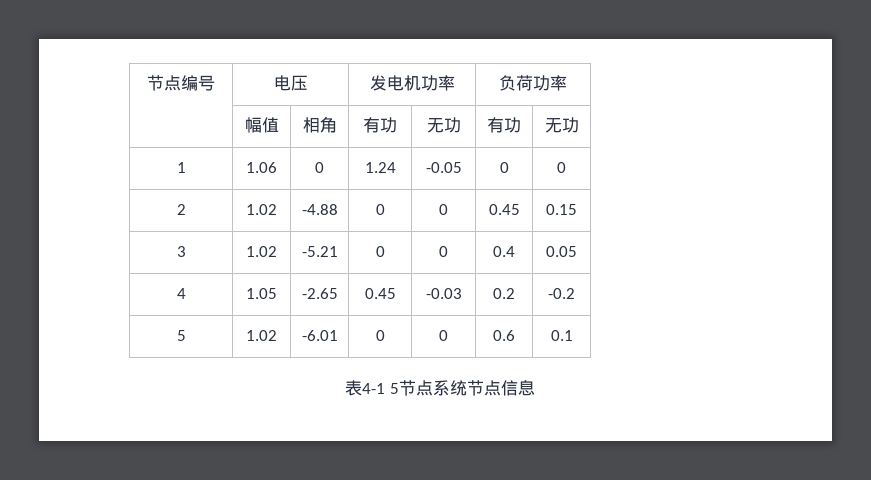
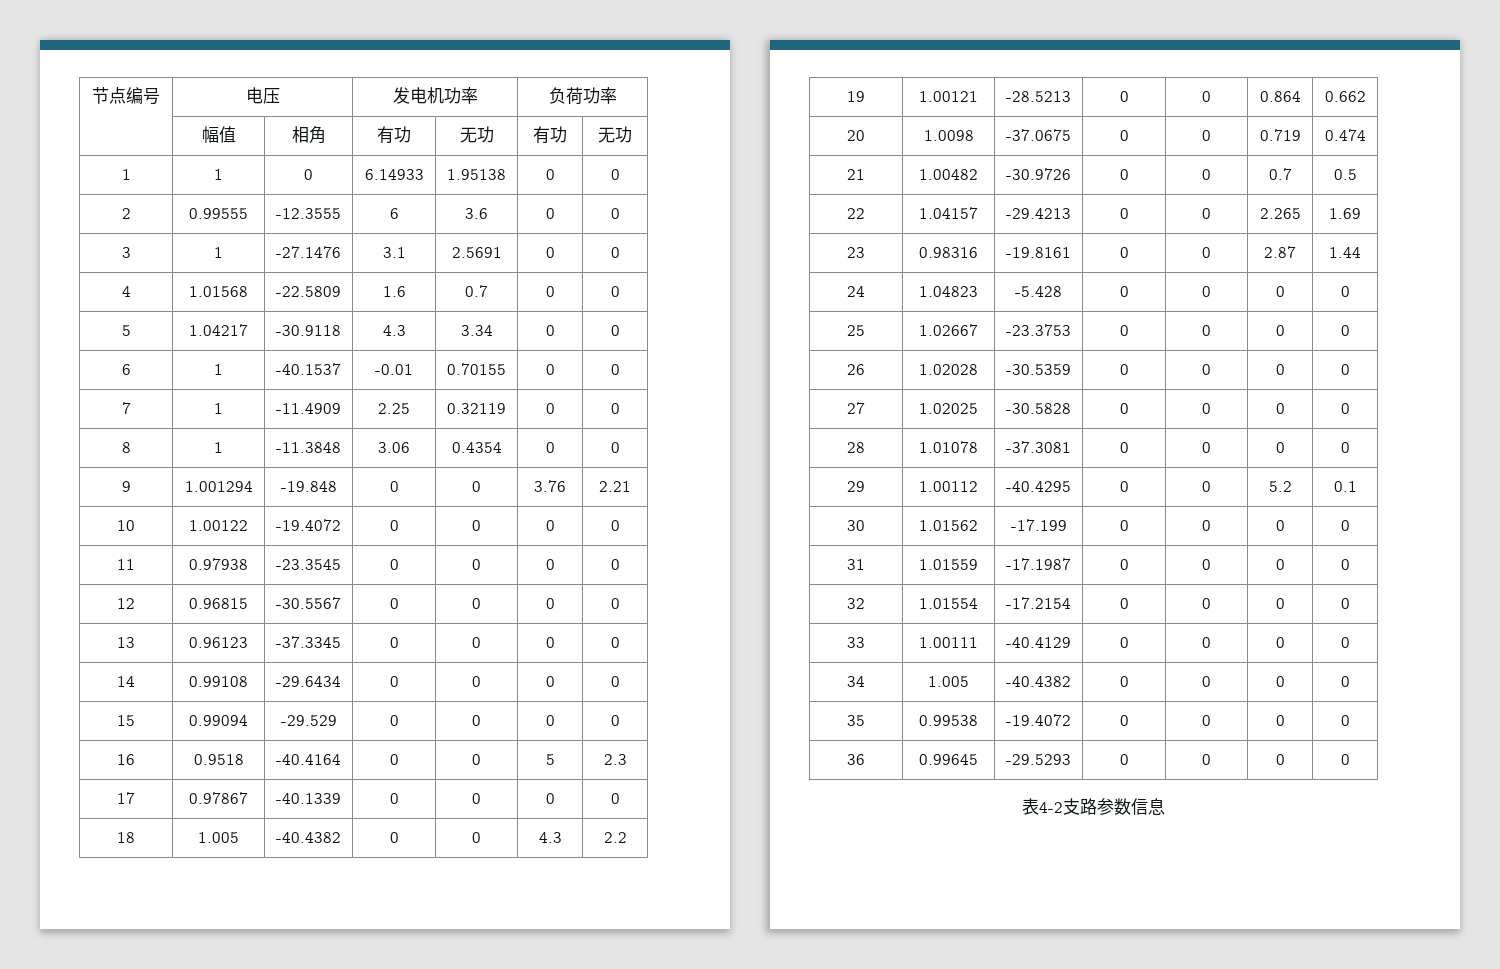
[246,162,277,173] [315,162,324,173] [364,162,396,173] [425,162,462,173] 1.06 | 0 | 1.24 | -0.05 -> [214,169,223,180] [304,169,313,180] [364,169,424,180] [447,169,506,180] 1 | 0 | 6.14933 | 1.95138
[246,204,277,215] [301,204,338,215] [375,204,385,215] [439,204,448,215] [488,204,520,215] [546,204,577,215] [176,246,186,257] [246,246,277,257] [301,246,338,257] [375,246,385,257] [439,246,448,257] [493,246,515,257] [546,246,577,257] [176,288,186,299] [246,288,277,299] [301,288,338,299] [364,288,396,299] [425,288,462,299] [493,288,515,299] [548,288,575,299] [176,330,186,341] [246,330,277,341] [301,330,338,341] [375,330,385,341] [439,330,448,341] [493,330,515,341] [550,330,573,341] [345,380,501,396] 1.02 | -4.88 | 0 | 0 | 0.45 | 0.15 // 3 | 1.02 | -5.21 | 0 | 0 | 0.4 | 0.05 // 4 | 1.05 | -2.65 | 0.45 | -0.03 | 0.2 | -0.2 // 5 | 1.02 | -6.01 | 0 | 0 | 0.6 | 0.1 // 表4-1 5节点系统节点 -> [189,208,248,219] [276,208,341,219] [389,208,399,219] [465,208,488,219] [545,208,555,219] [610,208,620,219] [121,247,131,258] [214,247,223,258] [276,246,341,258] [382,247,406,258] [451,247,502,258] [545,247,555,258] [610,247,620,258] [121,286,131,297] [189,286,248,297] [276,286,341,297] [382,286,406,297] [465,285,488,297] [545,286,555,297] [610,286,620,297] [121,325,131,336] [189,324,248,336] [276,325,341,336] [382,325,406,336] [460,325,493,336] [545,325,555,336] [610,325,620,336] [121,364,131,375] [214,364,223,375] [276,363,341,375] [375,364,413,375] [447,363,506,375] [545,364,555,375] [610,364,620,375] [121,402,131,414] [214,403,223,414] [276,403,341,414] [378,403,410,414] [447,403,506,414] [545,403,555,414] [610,403,620,414] [121,442,131,453] [214,442,223,453] [276,442,341,453] [378,442,410,453] [451,442,502,453] [545,442,555,453] [610,442,620,453] [121,481,131,492] [184,481,253,492] [280,481,337,492] [389,481,399,492] [472,481,481,492] [534,480,566,492] [599,481,631,492] [117,520,135,531] [189,520,248,531] [276,519,341,531] [389,520,399,531] [472,520,481,531] [545,520,555,531] [610,520,620,531] [117,559,135,570] [189,558,248,570] [276,559,341,570] [389,559,399,570] [472,559,481,570] [545,559,555,570] [610,559,620,570] [117,598,135,609] [189,598,248,609] [276,597,341,609] [389,598,399,609] [472,598,481,609] [545,598,555,609] [610,598,620,609] [117,637,135,648] [189,637,248,648] [276,636,341,648] [389,637,399,648] [472,637,481,648] [545,637,555,648] [610,637,620,648] [117,676,135,687] [189,676,248,687] [276,676,341,687] [389,676,399,687] [472,676,481,687] [545,676,555,687] [610,676,620,687] [117,715,135,726] [189,715,248,726] [280,715,337,726] [389,715,399,726] [472,715,481,726] [545,715,555,726] [610,715,620,726] [117,754,135,765] [193,754,244,765] [276,754,341,765] [389,754,399,765] [472,754,481,765] [545,754,555,765] [603,754,627,765] [117,792,135,804] [189,792,248,804] [276,793,341,804] [389,793,399,804] [472,793,481,804] [545,793,555,804] [610,793,620,804] [117,832,135,843] [198,832,239,843] [276,832,341,843] [389,832,399,843] [472,832,481,843] [538,832,562,843] [603,832,627,843] [847,91,865,102] [919,91,978,102] [1006,91,1071,102] [1119,91,1129,102] [1202,91,1211,102] [1259,91,1301,102] [1324,91,1366,102] [847,130,865,141] [923,130,974,141] [1006,129,1071,141] [1119,130,1129,141] [1202,130,1211,141] [1259,129,1301,141] [1324,129,1366,141] [847,169,865,180] [919,169,978,180] [1006,168,1071,180] [1119,169,1129,180] [1202,169,1211,180] [1268,168,1292,180] [1333,169,1357,180] [847,208,865,219] [919,207,978,219] [1006,208,1071,219] [1119,208,1129,219] [1202,208,1211,219] [1259,208,1301,219] [1329,208,1361,219] [847,247,865,258] [919,247,978,258] [1006,247,1071,258] [1119,247,1129,258] [1202,247,1211,258] [1264,246,1296,258] [1329,247,1361,258] [847,286,865,297] [919,286,978,297] [1015,286,1062,297] [1119,286,1129,297] [1202,286,1211,297] [1275,286,1285,297] [1340,286,1350,297] [847,325,865,336] [919,324,978,336] [1006,324,1071,336] [1119,325,1129,336] [1202,325,1211,336] [1275,325,1285,336] [1340,325,1350,336] [847,364,865,375] [919,364,978,375] [1006,364,1071,375] [1119,364,1129,375] [1202,364,1211,375] [1275,364,1285,375] [1340,364,1350,375] [847,402,865,414] [919,403,978,414] [1006,403,1071,414] [1119,403,1129,414] [1202,403,1211,414] [1275,403,1285,414] [1340,403,1350,414] [847,442,865,453] [919,441,978,453] [1006,441,1071,453] [1119,442,1129,453] [1202,442,1211,453] [1275,442,1285,453] [1340,442,1350,453] [847,481,865,492] [919,481,978,492] [1006,481,1071,492] [1119,481,1129,492] [1202,481,1211,492] [1268,481,1292,492] [1333,481,1357,492] [847,520,865,531] [919,520,978,531] [1010,519,1067,531] [1119,520,1129,531] [1202,520,1211,531] [1275,520,1285,531] [1340,520,1350,531] [847,559,865,570] [919,559,978,570] [1006,558,1071,570] [1119,559,1129,570] [1202,559,1211,570] [1275,559,1285,570] [1340,559,1350,570] [847,598,865,609] [919,598,978,609] [1006,597,1071,609] [1119,598,1129,609] [1202,598,1211,609] [1275,598,1285,609] [1340,598,1350,609] [847,637,865,648] [919,637,978,648] [1006,637,1071,648] [1119,637,1129,648] [1202,637,1211,648] [1275,637,1285,648] [1340,637,1350,648] [847,676,865,687] [928,676,969,687] [1006,676,1071,687] [1119,676,1129,687] [1202,676,1211,687] [1275,676,1285,687] [1340,676,1350,687] [847,715,865,726] [919,715,978,726] [1006,714,1071,726] [1119,715,1129,726] [1202,715,1211,726] [1275,715,1285,726] [1340,715,1350,726] [847,754,865,765] [919,754,978,765] [1006,754,1071,765] [1119,754,1129,765] [1202,754,1211,765] [1275,754,1285,765] [1340,754,1350,765] [1022,798,1131,815] 0.99555 | -12.3555 | 6 | 3.6 | 0 | 0 // 3 | 1 | -27.1476 | 3.1 | 2.5691 | 0 | 0 // 4 | 1.01568 | -22.5809 | 1.6 | 0.7 | 0 | 0 // 5 | 1.04217 | -30.9118 | 4.3 | 3.34 | 0 | 0 // 6 | 1 | -40.1537 | -0.01 | 0.70155 | 0 | 0 // 7 | 1 | -11.4909 | 2.25 | 0.32119 | 0 | 0 // 8 | 1 | -11.3848 | 3.06 | 0.4354 | 0 | 0 // 9 | 1.001294 | -19.848 | 0 | 0 | 3.76 | 2.21 // 10 | 1.00122 | -19.4072 | 0 | 0 | 0 | 0 // 11 | 0.97938 | -23.3545 | 0 | 0 | 0 | 0 // 12 | 0.96815 | -30.5567 | 0 | 0 | 0 | 0 // 13 | 0.96123 | -37.3345 | 0 | 0 | 0 | 0 // 14 | 0.99108 | -29.6434 | 0 | 0 | 0 | 0 // 15 | 0.99094 | -29.529 | 0 | 0 | 0 | 0 // 16 | 0.9518 | -40.4164 | 0 | 0 | 5 | 2.3 // 17 | 0.97867 | -40.1339 | 0 | 0 | 0 | 0 // 18 | 1.005 | -40.4382 | 0 | 0 | 4.3 | 2.2 // 19 | 1.00121 | -28.5213 | 0 | 0 | 0.864 | 0.662 // 20 | 1.0098 | -37.0675 | 0 | 0 | 0.719 | 0.474 // 21 | 1.00482 | -30.9726 | 0 | 0 | 0.7 | 0.5 // 22 | 1.04157 | -29.4213 | 0 | 0 | 2.265 | 1.69 // 23 | 0.98316 | -19.8161 | 0 | 0 | 2.87 | 1.44 // 24 | 1.04823 | -5.428 | 0 | 0 | 0 | 0 // 25 | 1.02667 | -23.3753 | 0 | 0 | 0 | 0 // 26 | 1.02028 | -30.5359 | 0 | 0 | 0 | 0 // 27 | 1.02025 | -30.5828 | 0 | 0 | 0 | 0 // 28 | 1.01078 | -37.3081 | 0 | 0 | 0 | 0 // 29 | 1.00112 | -40.4295 | 0 | 0 | 5.2 | 0.1 // 30 | 1.01562 | -17.199 | 0 | 0 | 0 | 0 // 31 | 1.01559 | -17.1987 | 0 | 0 | 0 | 0 // 32 | 1.01554 | -17.2154 | 0 | 0 | 0 | 0 // 33 | 1.00111 | -40.4129 | 0 | 0 | 0 | 0 // 34 | 1.005 | -40.4382 | 0 | 0 | 0 | 0 // 35 | 0.99538 | -19.4072 | 0 | 0 | 0 | 0 // 36 | 0.99645 | -29.5293 | 0 | 0 | 0 | 0 // 表4-2支路参数

